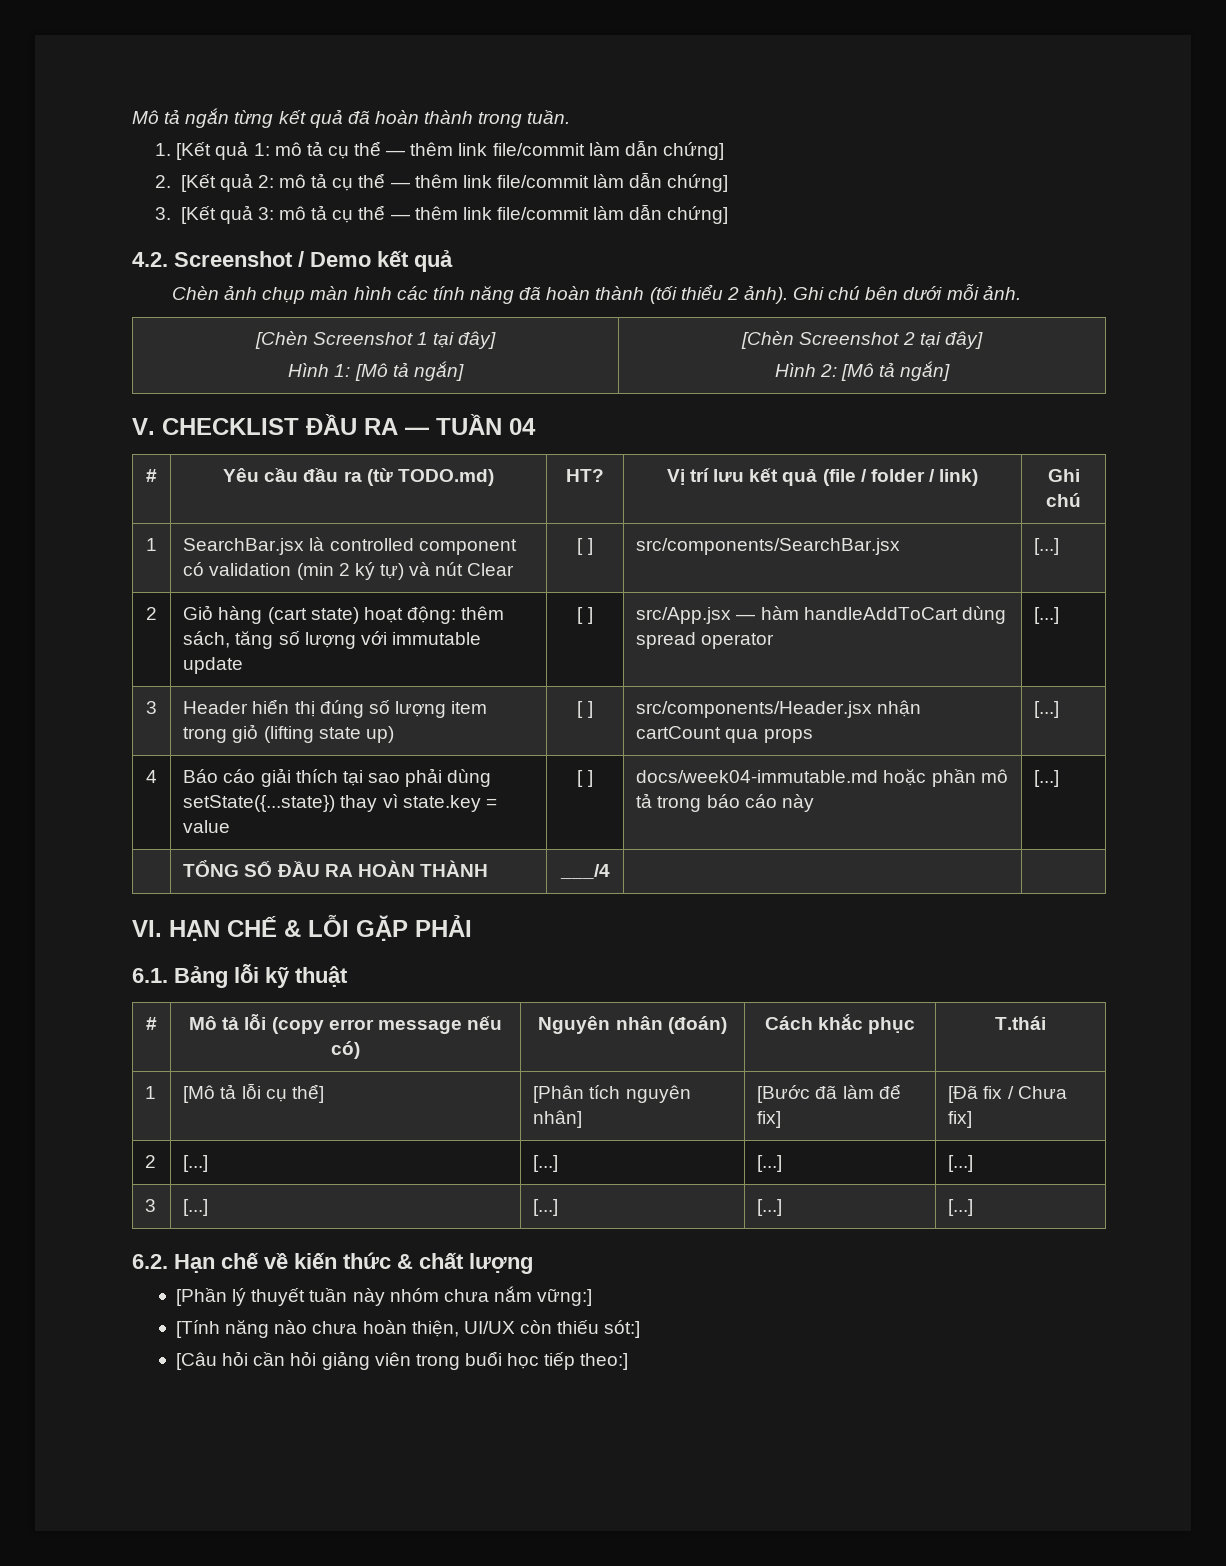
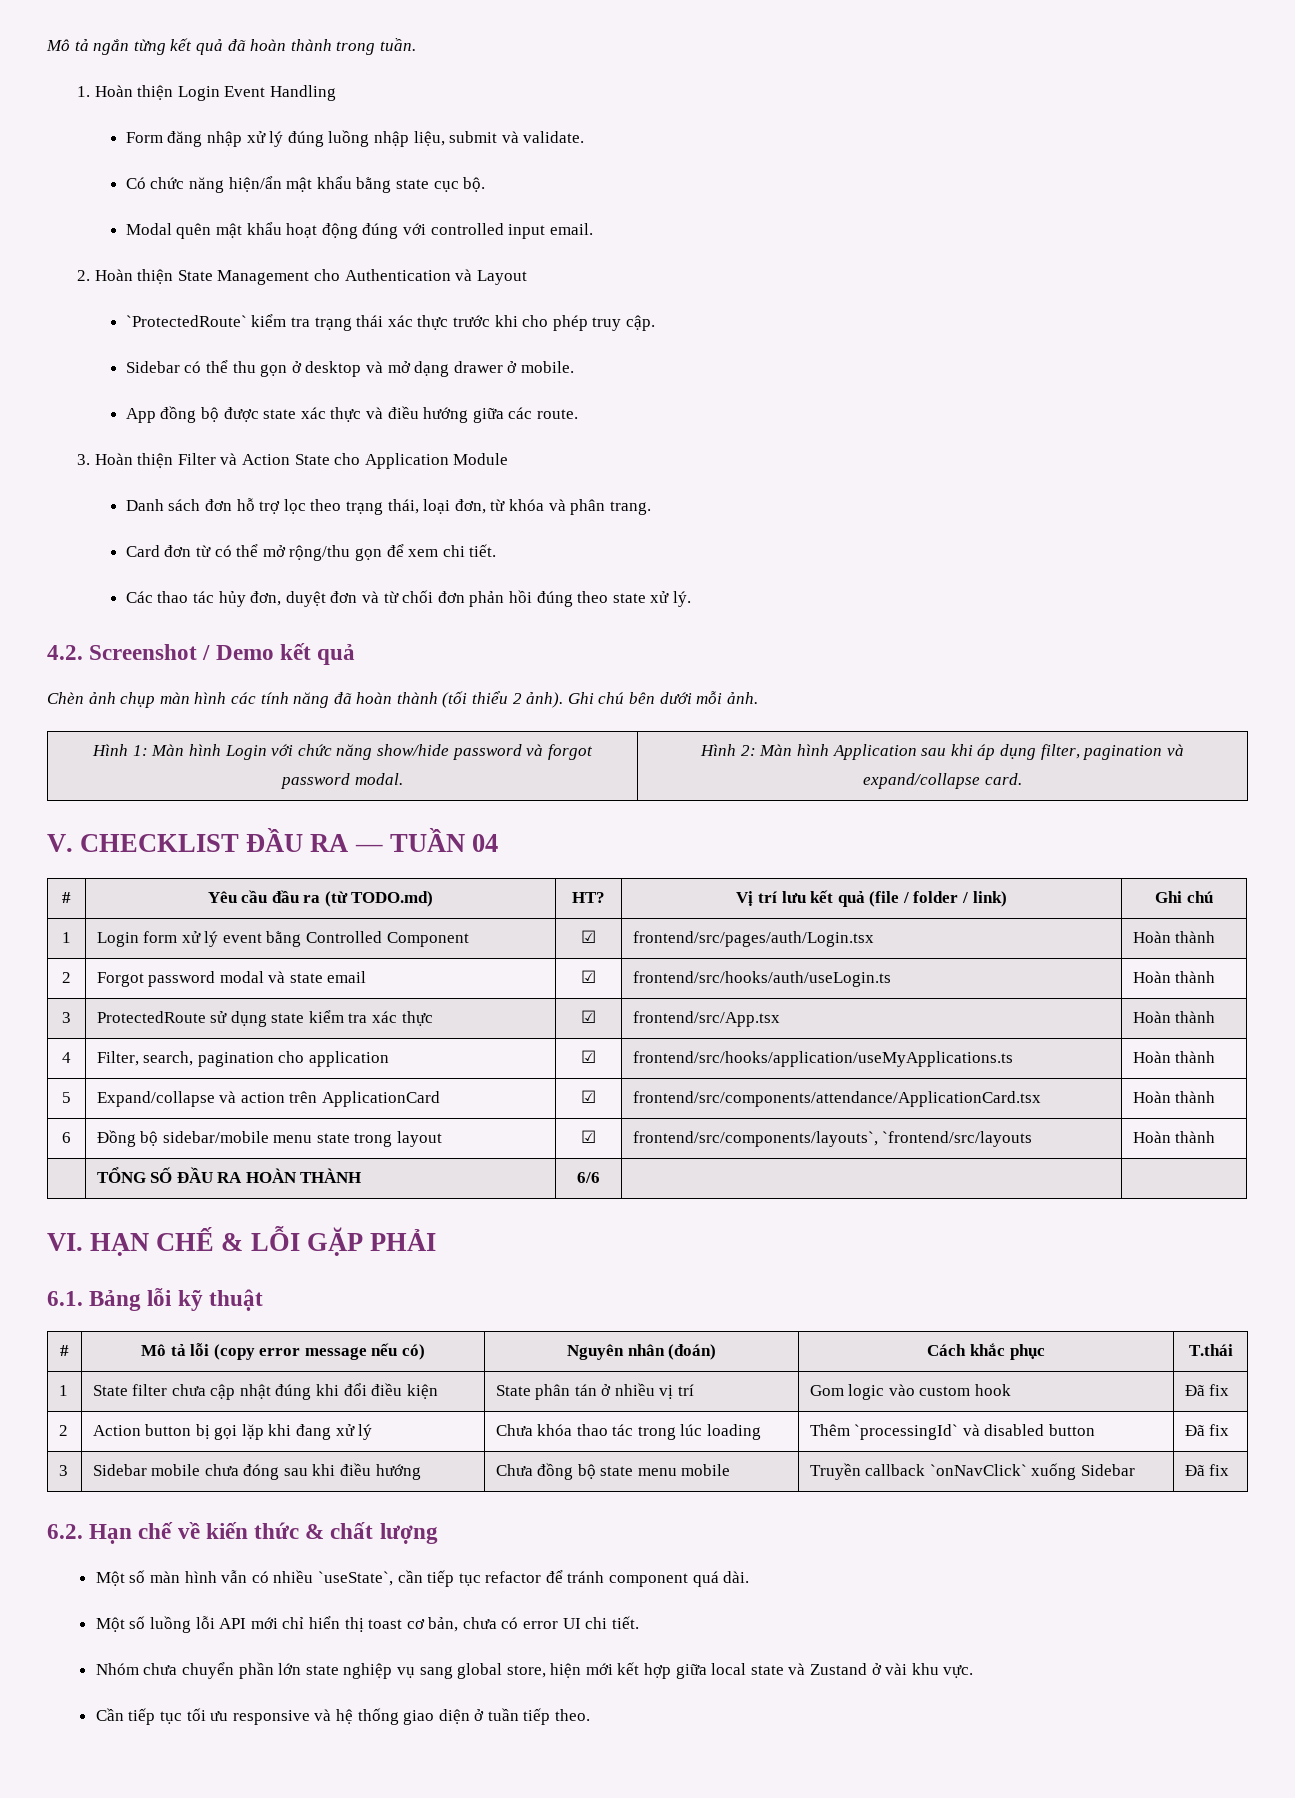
[176,140,724,160] [155,172,729,192] [155,204,729,224] [Kết quả 1: mô tả cụ thể — thêm link file/commit làm dẫn chứng] // 2. [Kết quả 2: mô tả cụ thể — thêm link file/commit làm dẫn chứng] // 3. [Kết quả 3: mô tả cụ thể — thêm link file/commit làm dẫn chứng] -> [94,85,337,101] [125,130,585,147] [125,176,486,193] [125,222,593,239] [77,269,527,285] [125,314,655,331] [125,360,574,377] [125,406,578,423] [77,453,509,469] [125,498,651,515] [125,544,497,561] [125,590,691,607] Hoàn thiện Login Event Handling // Form đăng nhập xử lý đúng luồng nhập liệu, submit và validate. // Có chức năng hiện/ẩn mật khẩu bằng state cục bộ. // Modal quên mật khẩu hoạt động đúng với controlled input email. // 2. Hoàn thiện State Management cho Authentication và Layout // `ProtectedRoute` kiểm tra trạng thái xác thực trước khi cho phép truy cập. // Sidebar có thể thu gọn ở desktop và mở dạng drawer ở mobile. // App đồng bộ được state xác thực và điều hướng giữa các route. // 3. Hoàn thiện Filter và Action State cho Application Module // Danh sách đơn hỗ trợ lọc theo trạng thái, loại đơn, từ khóa và phân trang. // Card đơn từ có thể mở rộng/thu gọn để xem chi tiết. // Các thao tác hủy đơn, duyệt đơn và từ chối đơn phản hồi đúng theo state xử lý.
[254,331,497,349] [288,361,464,381] [741,331,983,349] [774,361,951,381] [Chèn Screenshot 1 tại đây] // Hình 1: [Mô tả ngắn] | [Chèn Screenshot 2 tại đây] // Hình 2: [Mô tả ngắn] -> [92,744,593,760] [281,773,403,789] [700,744,1184,760] [863,773,1022,789] Hình 1: Màn hình Login với chức năng show/hide password và forgot password modal. | Hình 2: Màn hình Application sau khi áp dụng filter, pagination và expand/collapse card.
[183,537,517,555] [183,562,515,580] [577,538,593,555] [636,538,901,555] [1034,538,1060,555] [146,607,157,620] [183,605,505,624] [183,631,482,649] [183,657,244,674] [577,607,593,624] [636,606,1006,624] [636,632,775,649] [1034,607,1060,624] [146,701,157,714] [183,699,488,718] [183,724,394,743] [577,701,593,718] [636,700,922,718] [636,726,813,743] [1034,701,1060,718] [146,770,157,783] [183,768,492,787] [183,794,497,812] [183,820,231,833] [577,770,593,787] [636,769,1008,787] [636,793,814,812] [1034,770,1060,787] SearchBar.jsx là controlled component có validation (min 2 ký tự) và nút Clear | [ ] | src/components/SearchBar.jsx | [...] // 2 | Giỏ hàng (cart state) hoạt động: thêm sách, tăng số lượng với immutable update | [ ] | src/App.jsx — hàm handleAddToCart dùng spread operator | [...] // 3 | Header hiển thị đúng số lượng item trong giỏ (lifting state up) | [ ] | src/components/Header.jsx nhận cartCount qua props | [...] // 4 | Báo cáo giải thích tại sao phải dùng setState({...state}) thay vì state.key = value | [ ] | docs/week04-immutable.md hoặc phần mô tả trong báo cáo này | [...] -> [96,931,469,947] [581,930,596,943] [632,931,874,947] [1132,931,1216,943] [62,972,71,983] [96,971,367,987] [581,970,596,983] [632,971,891,987] [1132,971,1216,983] [62,1012,71,1023] [96,1010,433,1027] [581,1010,596,1023] [632,1011,780,1027] [1132,1011,1216,1023] [62,1052,71,1063] [96,1051,389,1067] [581,1050,596,1063] [632,1051,1013,1067] [1132,1051,1216,1063] [62,1092,71,1103] [96,1091,440,1107] [581,1090,596,1103] [632,1091,1041,1107] [1132,1091,1216,1103] [62,1132,71,1143] [96,1130,443,1147] [581,1130,596,1143] [632,1131,1033,1147] [1132,1131,1216,1143] Login form xử lý event bằng Controlled Component | ☑ | frontend/src/pages/auth/Login.tsx | Hoàn thành // 2 | Forgot password modal và state email | ☑ | frontend/src/hooks/auth/useLogin.ts | Hoàn thành // 3 | ProtectedRoute sử dụng state kiểm tra xác thực | ☑ | frontend/src/App.tsx | Hoàn thành // 4 | Filter, search, pagination cho application | ☑ | frontend/src/hooks/application/useMyApplications.ts | Hoàn thành // 5 | Expand/collapse và action trên ApplicationCard | ☑ | frontend/src/components/attendance/ApplicationCard.tsx | Hoàn thành // 6 | Đồng bộ sidebar/mobile menu state trong layout | ☑ | frontend/src/components/layouts`, `frontend/src/layouts | Hoàn thành
[559,864,610,879] ___/4 -> [577,1172,600,1183] 6/6
[183,1083,324,1103] [533,1085,691,1103] [533,1110,583,1128] [757,1084,901,1103] [757,1111,782,1128] [948,1085,1067,1103] [948,1111,973,1128] [145,1155,157,1168] [183,1155,209,1172] [533,1155,559,1172] [757,1155,783,1172] [948,1155,974,1172] [145,1199,157,1212] [183,1199,209,1216] [533,1199,559,1216] [757,1199,783,1216] [948,1199,974,1216] [Mô tả lỗi cụ thể] | [Phân tích nguyên nhân] | [Bước đã làm để fix] | [Đã fix / Chưa fix] // 2 | [...] | [...] | [...] | [...] // 3 | [...] | [...] | [...] | [...] -> [92,1383,438,1400] [495,1383,695,1400] [809,1384,1011,1400] [1184,1384,1230,1396] [58,1425,68,1436] [92,1424,373,1440] [495,1424,762,1440] [809,1424,1095,1440] [1184,1424,1230,1436] [58,1465,68,1476] [92,1463,421,1480] [495,1463,731,1480] [809,1463,1135,1480] [1184,1464,1230,1476] State filter chưa cập nhật đúng khi đổi điều kiện | State phân tán ở nhiều vị trí | Gom logic vào custom hook | Đã fix // 2 | Action button bị gọi lặp khi đang xử lý | Chưa khóa thao tác trong lúc loading | Thêm `processingId` và disabled button | Đã fix // 3 | Sidebar mobile chưa đóng sau khi điều hướng | Chưa đồng bộ state menu mobile | Truyền callback `onNavClick` xuống Sidebar | Đã fix
[176,1286,593,1306] [176,1320,641,1338] [176,1351,629,1370] [Phần lý thuyết tuần này nhóm chưa nắm vững:] // [Tính năng nào chưa hoàn thiện, UI/UX còn thiếu sót:] // [Câu hỏi cần hỏi giảng viên trong buổi học tiếp theo:] -> [95,1570,750,1587] [95,1616,639,1633] [95,1662,974,1679] [95,1708,591,1725] Một số màn hình vẫn có nhiều `useState`, cần tiếp tục refactor để tránh component quá dài. // Một số luồng lỗi API mới chỉ hiển thị toast cơ bản, chưa có error UI chi tiết. // Nhóm chưa chuyển phần lớn state nghiệp vụ sang global store, hiện mới kết hợp giữa local state và Zustand ở vài khu vực. // Cần tiếp tục tối ưu responsive và hệ thống giao diện ở tuần tiếp theo.

